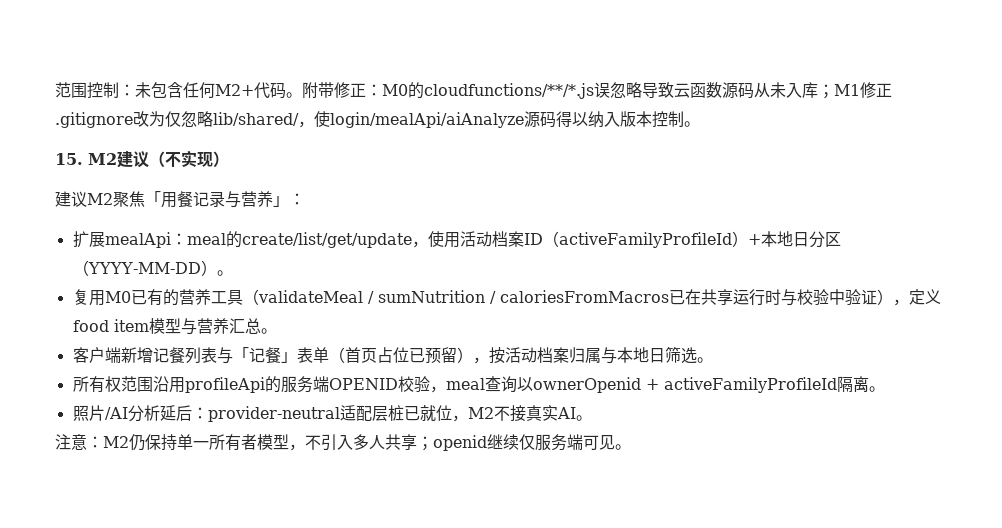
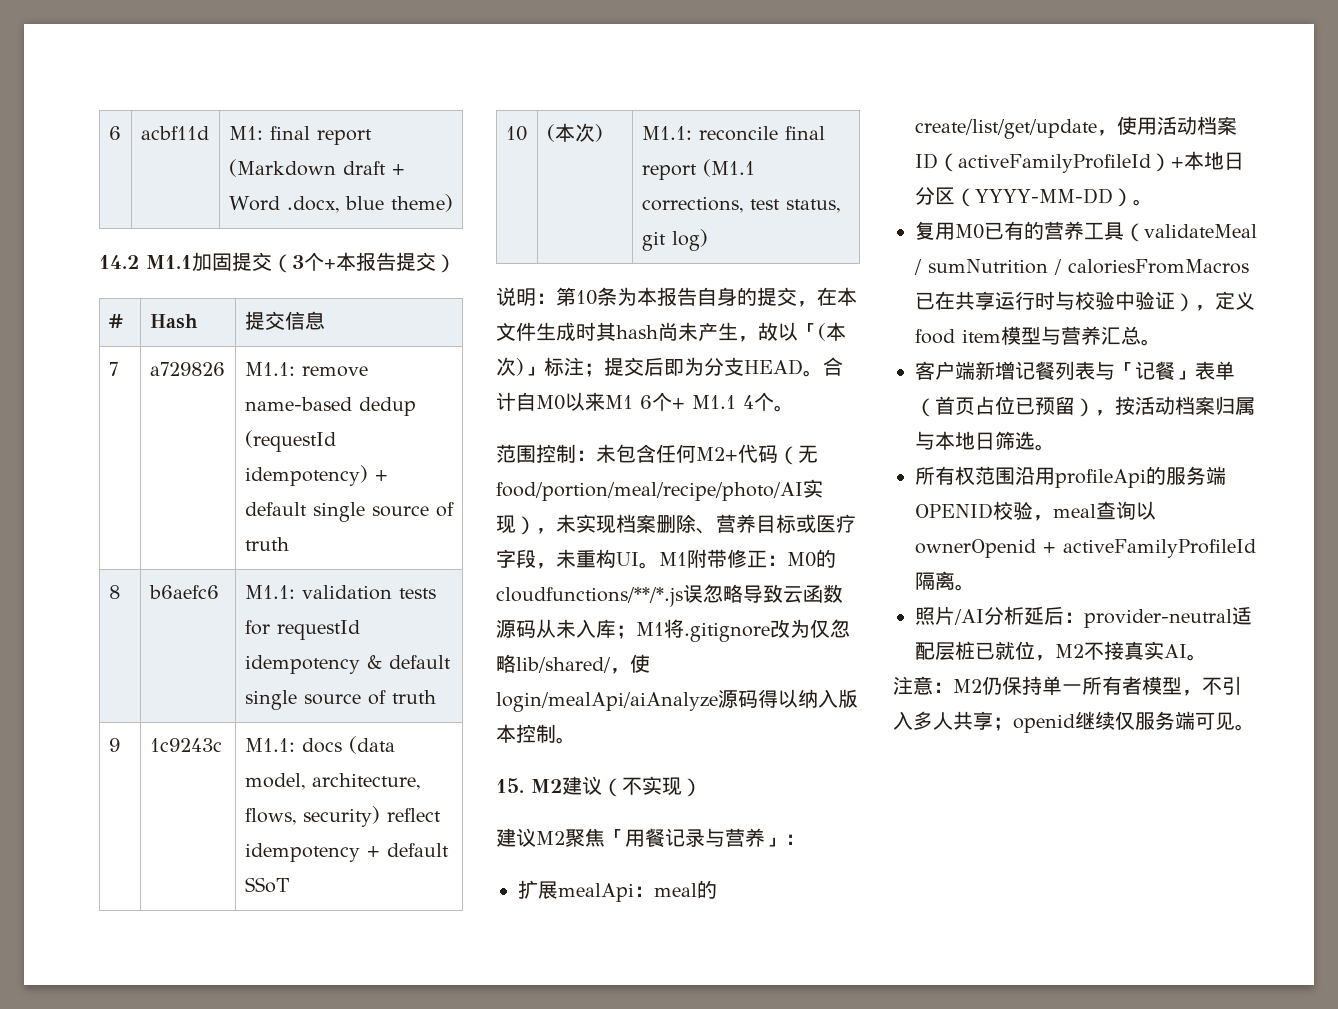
(55, 90) none -> [108,126,121,140] [140,126,209,140] [228,126,372,145] [228,159,405,177] [228,194,453,213] [99,252,456,273] [108,314,123,328] [149,314,198,329] [244,311,325,330] [108,362,118,376] [149,362,225,376] [244,362,368,377] [244,397,416,416] [244,430,336,452] [244,465,388,486] [244,502,454,522] [244,537,289,551] [108,585,120,599] [148,585,219,599] [244,585,436,600] [244,620,360,640] [244,655,451,674] [244,690,436,710] [108,738,120,752] [149,738,222,752] [244,736,395,754] [244,773,420,790] [244,806,441,827] [244,843,449,862] [244,877,289,893] [505,126,527,141] [546,123,603,142] [641,126,825,141] [641,159,755,180] [641,196,840,213] [641,229,708,251] [496,287,857,307] [496,322,846,342] [496,357,843,377] [496,392,794,412] 6 | acbf11d | M1: final report (Markdown draft + Word .docx, blue theme) // 14.2 M1.1加固提交（3个+本报告提交） // # | Hash | 提交信息 // 7 | a729826 | M1.1: remove name-based dedup (requestId idempotency) + default single source of truth // 8 | b6aefc6 | M1.1: validation tests for requestId idempotency & default single source of truth // 9 | 1c9243c | M1.1: docs (data model, architecture, flows, security) reflect idempotency + default SSoT // 10 | (本次) | M1.1: reconcile final report (M1.1 corrections, test status, git log) // 说明：第10条为本报告自身的提交，在本文件生成时其hash尚未产生，故以「(本次)」标注；提交后即为分支HEAD。合计自M0以来M1 6个+ M1.1 4个。 //
[286,92,302,98] 。 -> [778,445,818,465] [496,479,823,501] [496,514,856,535] [496,549,687,569] （无food/portion/meal/recipe/photo/AI实现），未实现档案删除、营养目标或医疗字段，未重构UI。M1
[860,82,892,98] 修正 -> [664,619,684,638] 将

